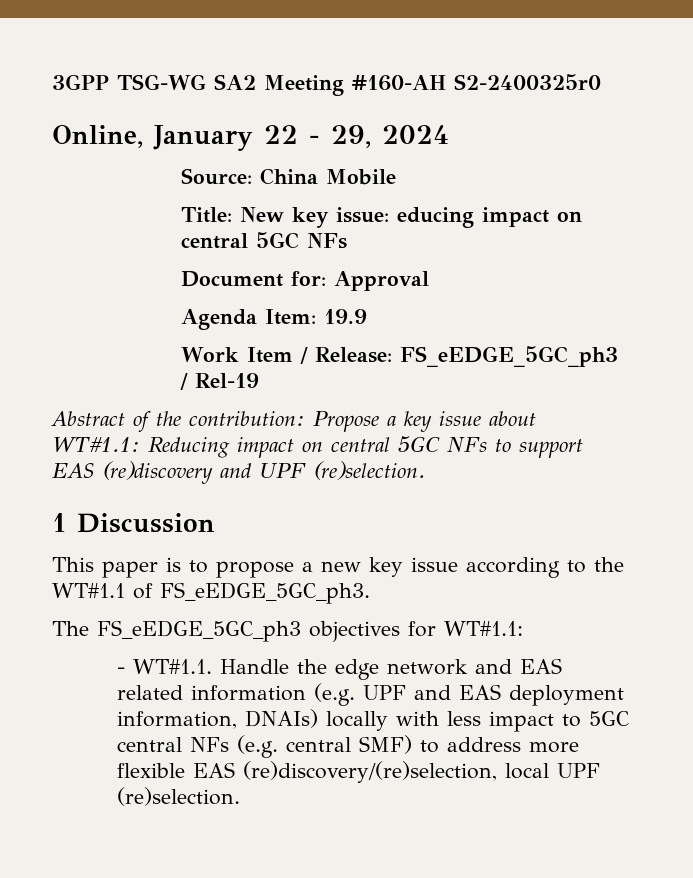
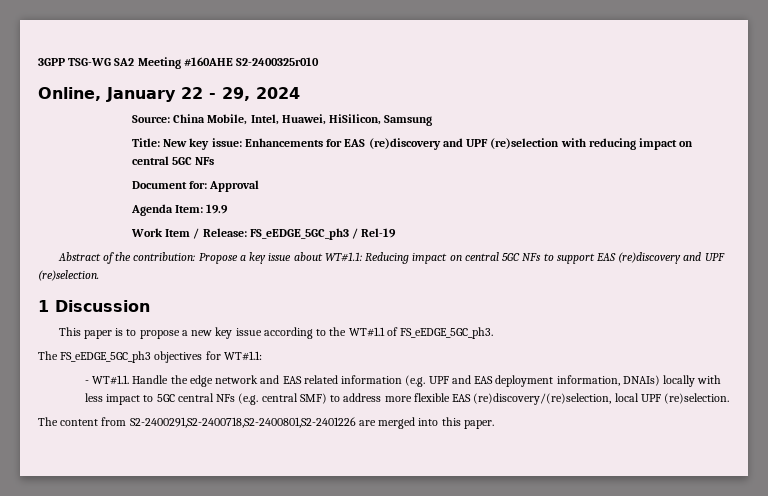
[352,74,601,91] #160-AH S2-2400325r0 -> [183,57,320,66] #160AHE S2-2400325r010
[326,169,397,185] Mobile -> [207,114,433,126] Mobile, Intel, Huawei, HiSilicon, Samsung
[397,207,475,228] educing -> [244,138,636,150] Enhancements for EAS (re)discovery and UPF (re)selection with reducing
(240, 796) none -> [38,417,494,429] // The content from S2-2400291,S2-2400718,S2-2400801,S2-2401226 are merged into this paper.

